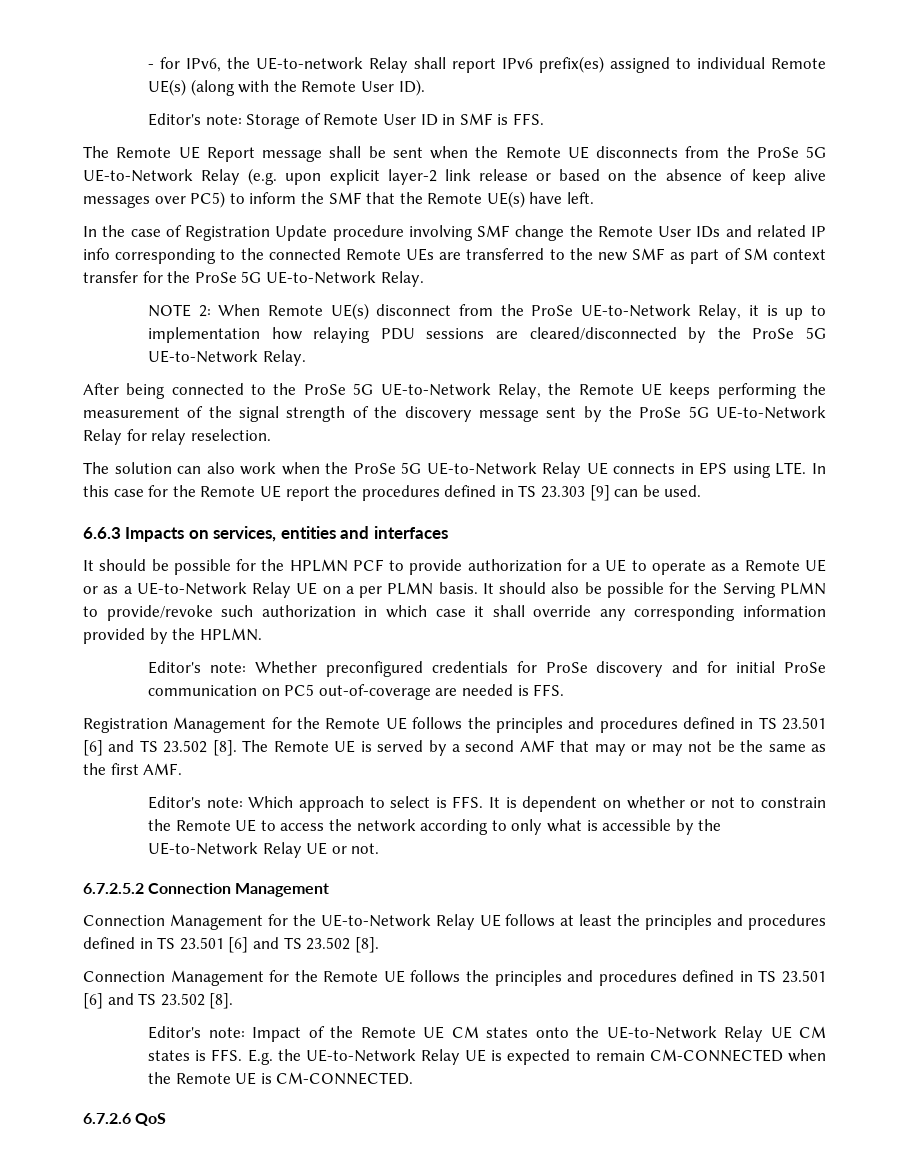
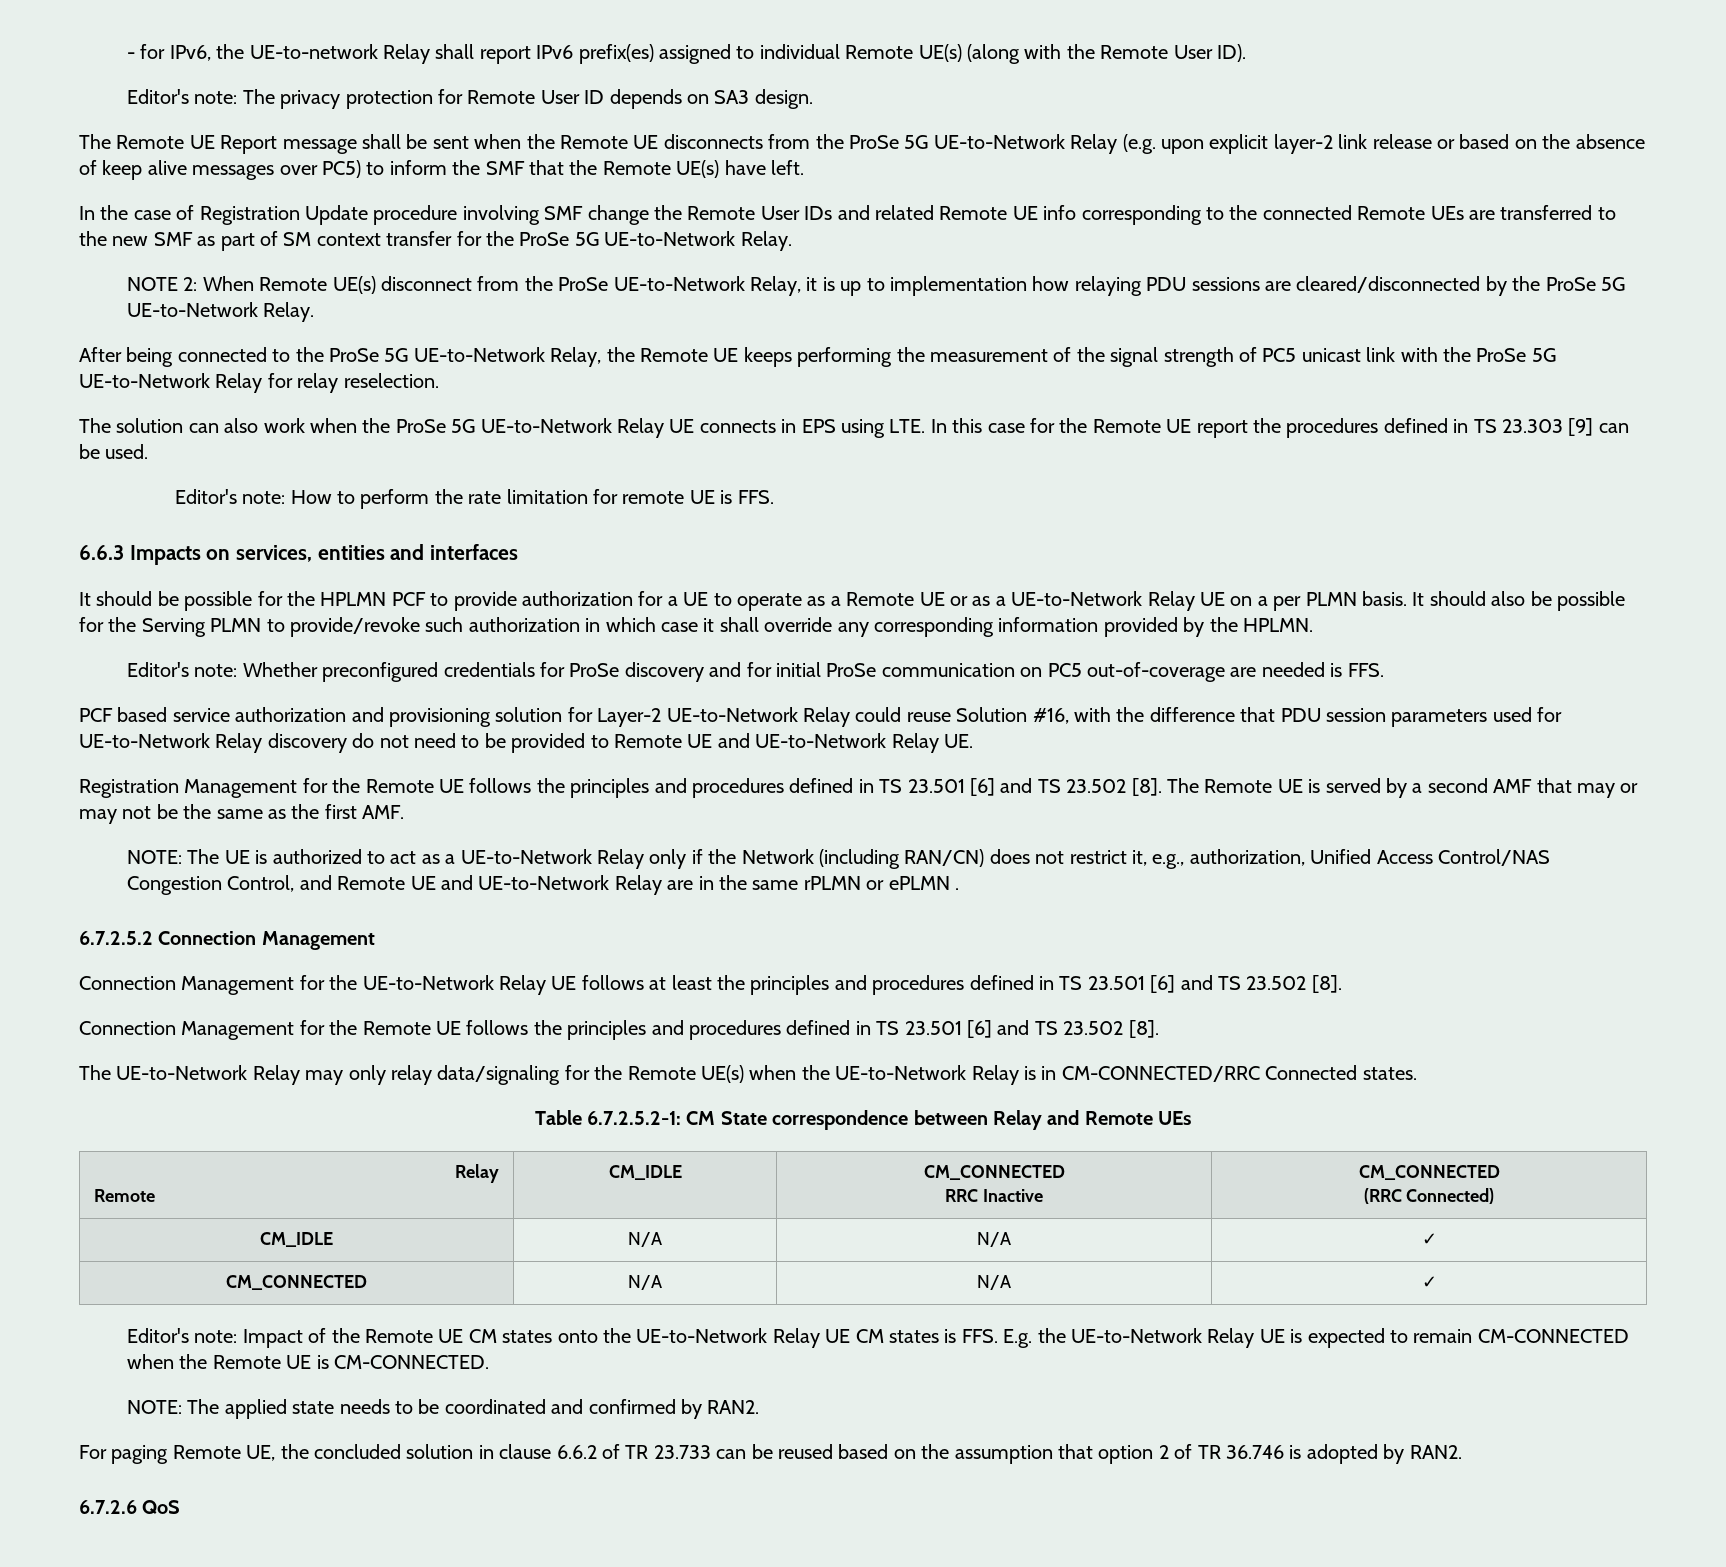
[246,113,545,129] Storage of Remote User ID in SMF is FFS. -> [242,89,813,109] The privacy protection for Remote User ID depends on SA3 design.
[811,226,826,237] IP -> [939,206,1038,220] Remote UE
[374,406,602,422] the discovery message sent by -> [1262,347,1438,362] PC5 unicast link with
(702, 491) none -> [174,489,774,509] // Editor's note: How to perform the rate limitation for remote UE is FFS.
(565, 690) none -> [79,707,1563,727] [79,733,973,753] // PCF based service authorization and provisioning solution for Layer-2 UE-to-Network Relay could reuse Solution #16, with the difference that PDU session parameters used for UE-to-Network Relay discovery do not need to be provided to Remote UE and UE-to-Network Relay UE.
[148,796,826,812] [148,819,722,835] [148,842,380,858] Editor's note: Which approach to select is FFS. It is dependent on whether or not to constrain the Remote UE to access the network according to only what is accessible by the UE-to-Network Relay UE or not. -> [126,849,1550,869] [126,875,959,895] NOTE: The UE is authorized to act as a UE-to-Network Relay only if the Network (including RAN/CN) does not restrict it, e.g., authorization, Unified Access Control/NAS Congestion Control, and Remote UE and UE-to-Network Relay are in the same rPLMN or ePLMN .
(234, 1001) none -> [79,1065,1417,1085] [534,1110,1192,1130] [455,1164,500,1183] [93,1189,155,1202] [608,1165,682,1180] [923,1165,1065,1180] [945,1189,1043,1202] [1358,1165,1500,1180] [1363,1188,1495,1204] [260,1232,333,1247] [628,1232,663,1247] [977,1232,1012,1247] [1421,1233,1437,1245] [226,1275,367,1290] [628,1275,663,1290] [977,1275,1012,1290] [1421,1276,1437,1288] // The UE-to-Network Relay may only relay data/signaling for the Remote UE(s) when the UE-to-Network Relay is in CM-CONNECTED/RRC Connected states. // Table 6.7.2.5.2-1: CM State correspondence between Relay and Remote UEs // Relay // Remote | CM_IDLE | CM_CONNECTED // RRC Inactive | CM_CONNECTED // (RRC Connected) // CM_IDLE | N/A | N/A | ✓ // CM_CONNECTED | N/A | N/A | ✓
(414, 1078) none -> [126,1399,760,1419] [79,1444,1462,1464] // NOTE: The applied state needs to be coordinated and confirmed by RAN2. // For paging Remote UE, the concluded solution in clause 6.6.2 of TR 23.733 can be reused based on the assumption that option 2 of TR 36.746 is adopted by RAN2.

